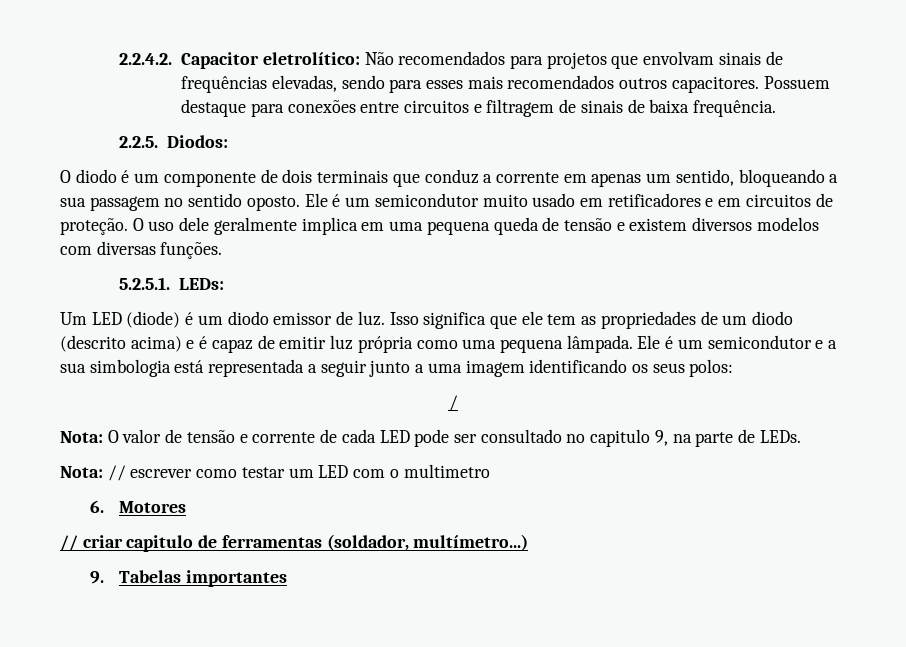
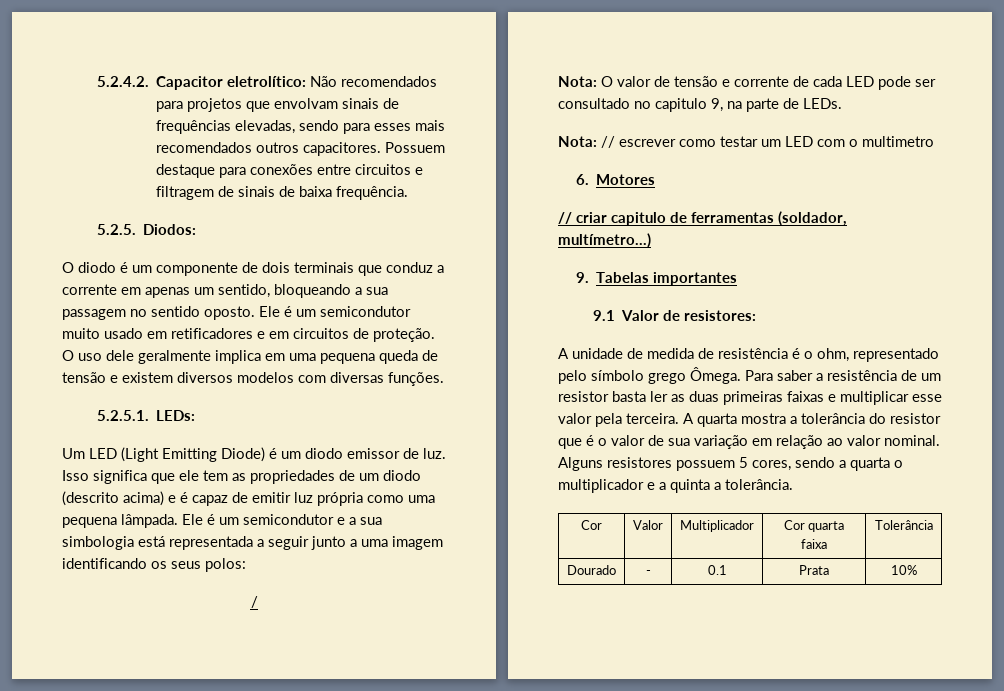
[119,53,173,65] 2.2.4.2. -> [97,76,150,87] 5.2.4.2.
[119,136,159,148] 2.2.5. -> [97,224,137,235] 5.2.5.
[126,311,181,328] (diode) -> [121,447,265,462] (Light Emitting Diode)
(288, 578) none -> [593,310,757,321] [558,348,939,362] [558,367,941,384] [558,391,942,405] [558,413,941,427] [558,435,940,449] [558,457,903,471] [558,479,793,493] [581,520,602,530] [633,520,663,530] [680,520,754,532] [783,520,845,532] [801,539,827,549] [874,520,933,530] [567,565,616,575] [645,570,651,575] [707,565,727,575] [799,565,829,575] [890,565,917,575] // 9.1 Valor de resistores: // A unidade de medida de resistência é o ohm, representado pelo símbolo grego Ômega. Para saber a resistência de um resistor basta ler as duas primeiras faixas e multiplicar esse valor pela terceira. A quarta mostra a tolerância do resistor que é o valor de sua variação em relação ao valor nominal. Alguns resistores possuem 5 cores, sendo a quarta o multiplicador e a quinta a tolerância. // Cor | Valor | Multiplicador | Cor quarta faixa | Tolerância // Dourado | - | 0.1 | Prata | 10%

